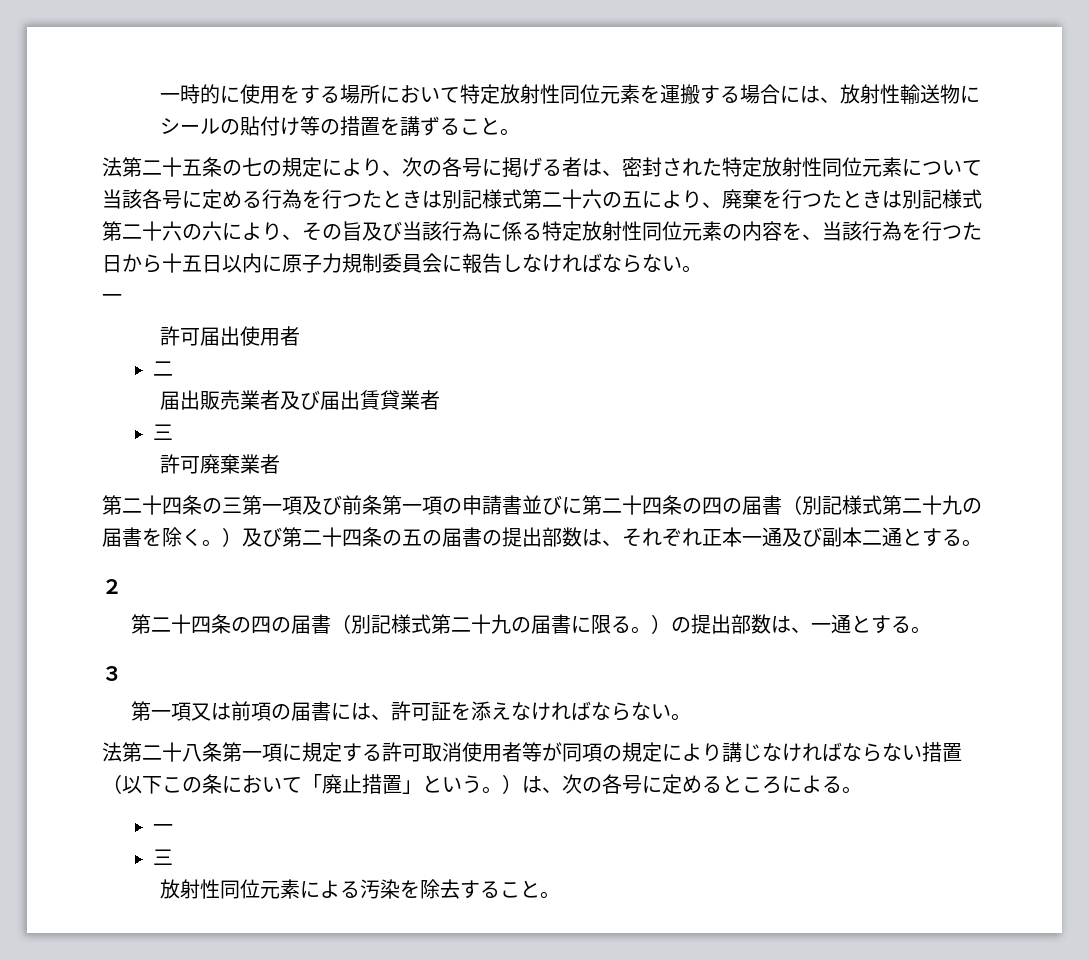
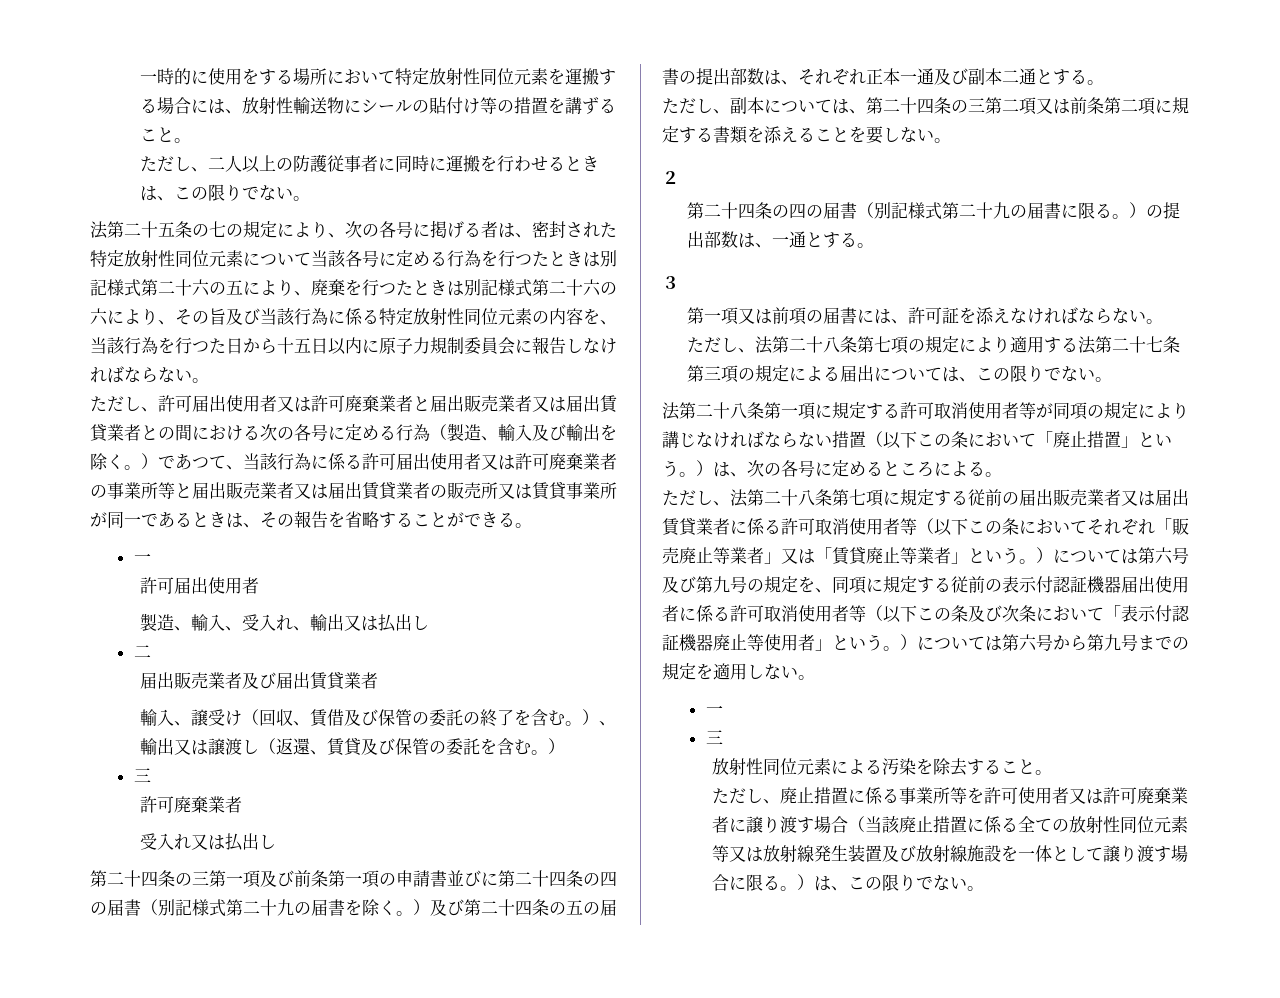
(521, 132) none -> [139,154,599,173] [139,184,310,201] // ただし、二人以上の防護従事者に同時に運搬を行わせるときは、この限りでない。
[102,294,122,303] [160,326,301,346] 一 // 許可届出使用者 -> [90,395,618,413] [90,423,617,442] [90,453,617,471] [90,482,617,500] [90,511,532,528] [133,553,151,563] [139,577,259,594] [139,613,429,632] ただし、許可届出使用者又は許可廃棄業者と届出販売業者又は届出賃貸業者との間における次の各号に定める行為（製造、輸入及び輸出を除く。）であつて、当該行為に係る許可届出使用者又は許可廃棄業者の事業所等と届出販売業者又は届出賃貸業者の販売所又は賃貸事業所が同一であるときは、その報告を省略することができる。 // 一 // 許可届出使用者 // 製造、輸入、受入れ、輸出又は払出し
(441, 400) none -> [139,709,616,727] [139,738,565,756] // 輸入、譲受け（回収、賃借及び保管の委託の終了を含む。）、輸出又は譲渡し（返還、賃貸及び保管の委託を含む。）
(281, 464) none -> [139,833,276,851] // 受入れ又は払出し
(982, 543) none -> [662,97,1189,115] [662,126,951,144] // ただし、副本については、第二十四条の三第二項又は前条第二項に規定する書類を添えることを要しない。
(692, 717) none -> [686,336,1180,354] [686,365,1112,383] // ただし、法第二十八条第七項の規定により適用する法第二十七条第三項の規定による届出については、この限りでない。
(862, 790) none -> [662,489,1189,507] [662,518,1189,536] [662,547,1189,565] [662,576,1189,594] [662,605,1190,623] [662,634,1189,651] [662,663,815,680] // ただし、法第二十八条第七項に規定する従前の届出販売業者又は届出賃貸業者に係る許可取消使用者等（以下この条においてそれぞれ「販売廃止等業者」又は「賃貸廃止等業者」という。）については第六号及び第九号の規定を、同項に規定する従前の表示付認証機器届出使用者に係る許可取消使用者等（以下この条及び次条において「表示付認証機器廃止等使用者」という。）については第六号から第九号までの規定を適用しない。
(561, 895) none -> [711,787,1188,804] [711,816,1188,834] [711,845,1188,862] [711,874,984,891] // ただし、廃止措置に係る事業所等を許可使用者又は許可廃棄業者に譲り渡す場合（当該廃止措置に係る全ての放射性同位元素等又は放射線発生装置及び放射線施設を一体として譲り渡す場合に限る。）は、この限りでない。

